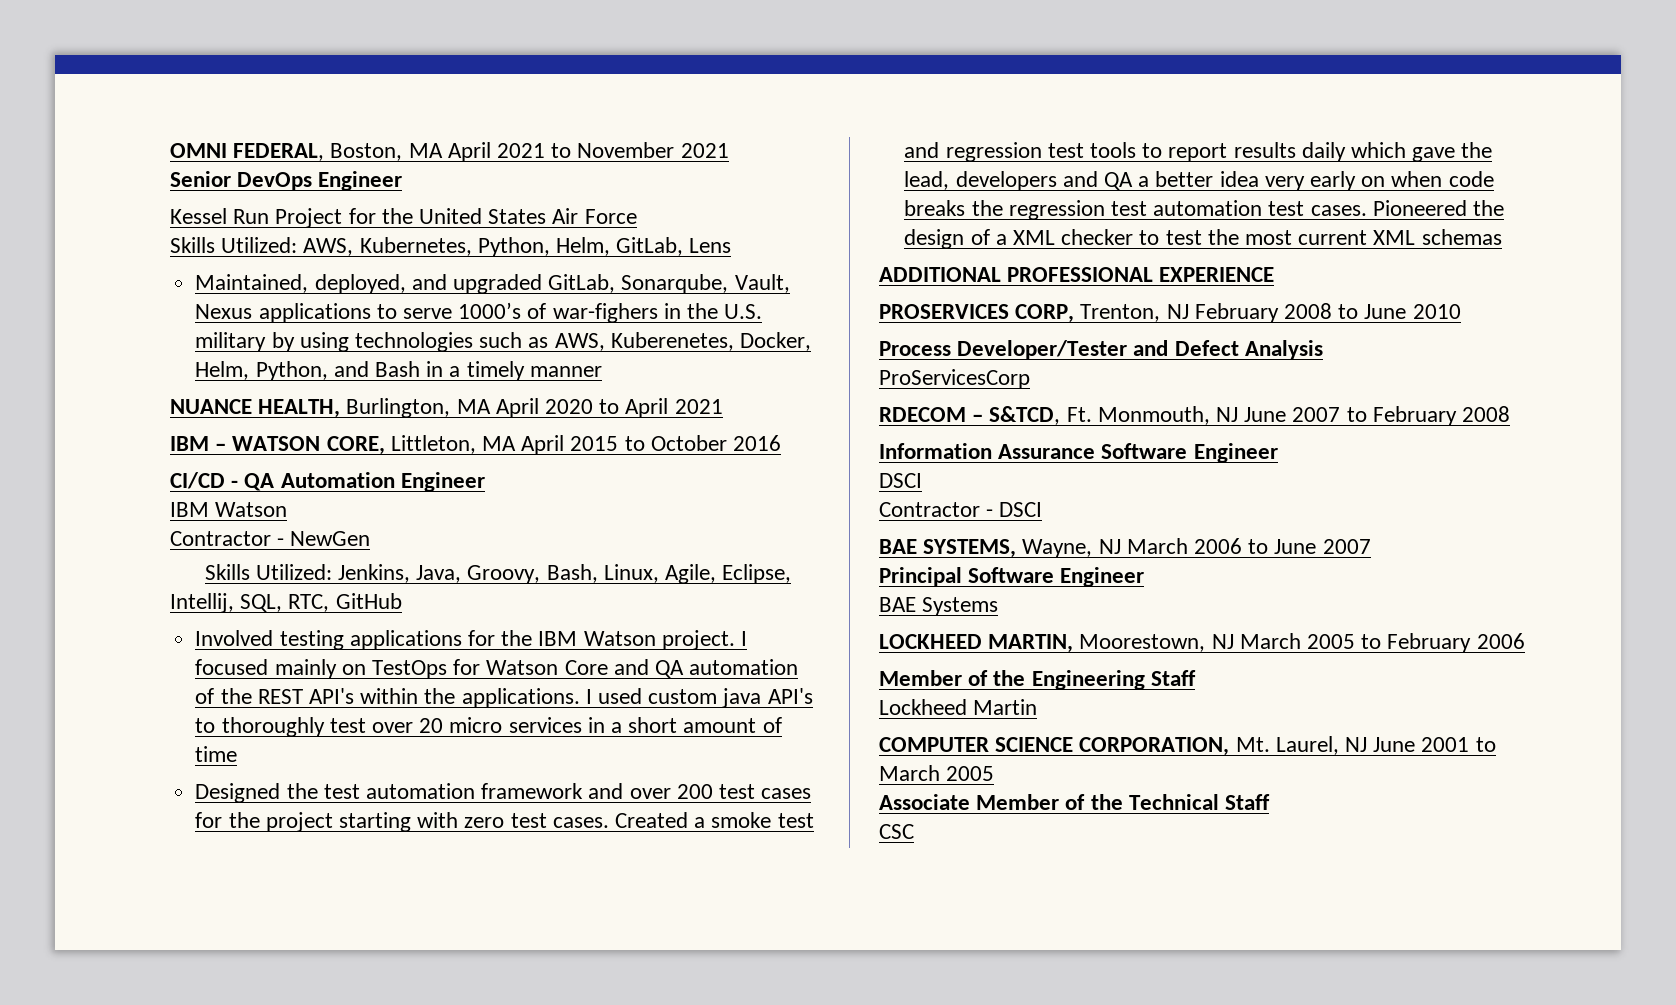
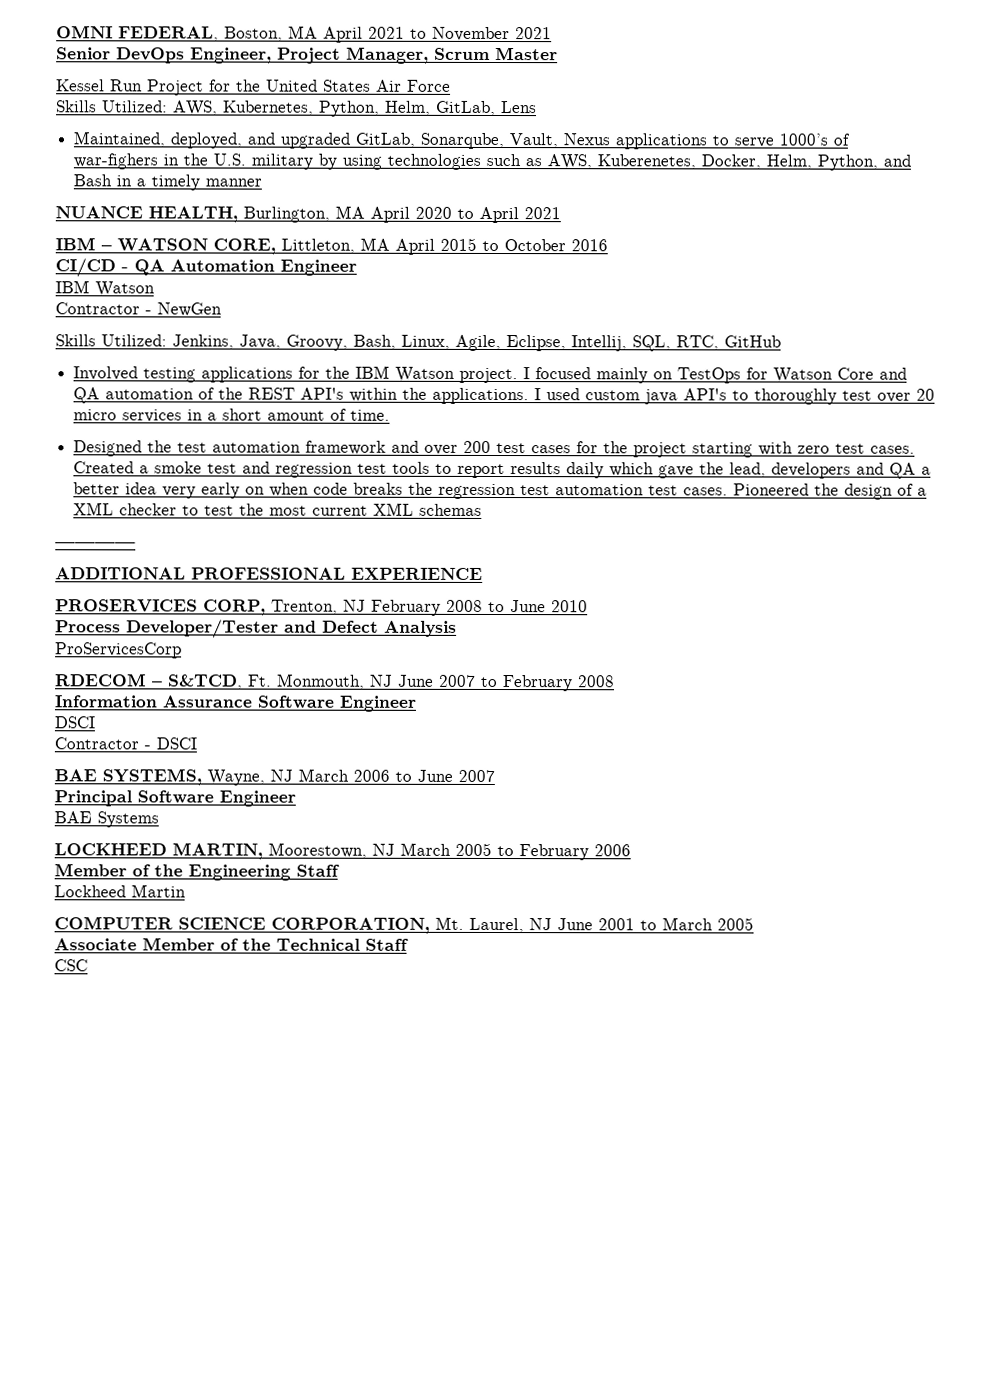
[318,171,403,191] Engineer -> [190,46,558,64] Engineer, Project Manager, Scrum Master
[195,746,238,762] time -> [350,409,391,421] time.
(1502, 237) none -> [55,542,136,548] // ————

